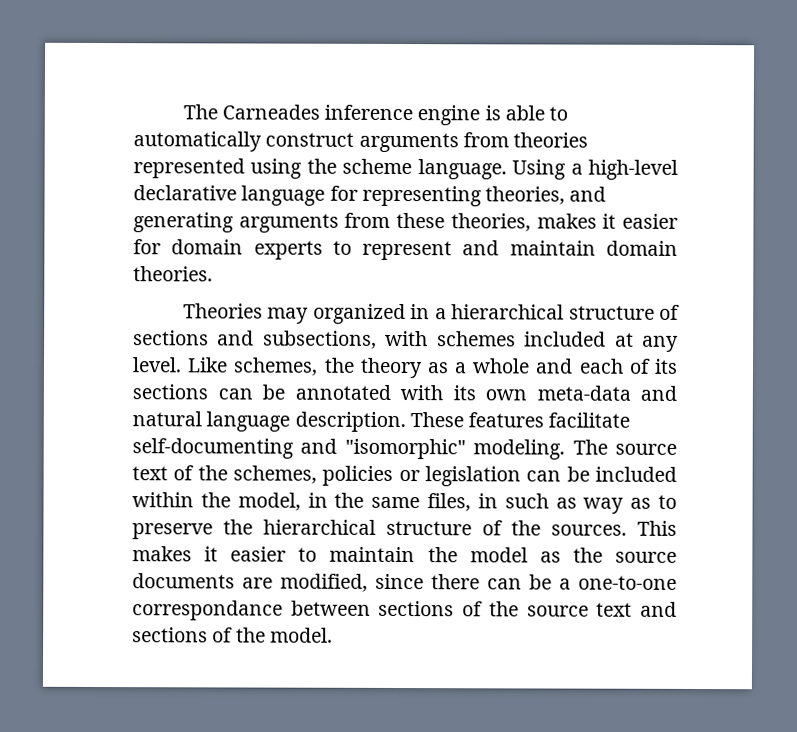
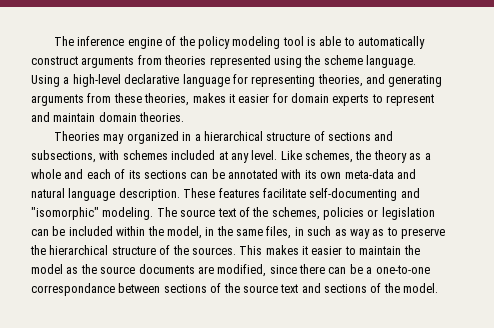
[182,104,320,120] The Carneades -> [54,36,75,46] The
(481, 115) none -> [165,36,304,49] of the policy modeling tool

